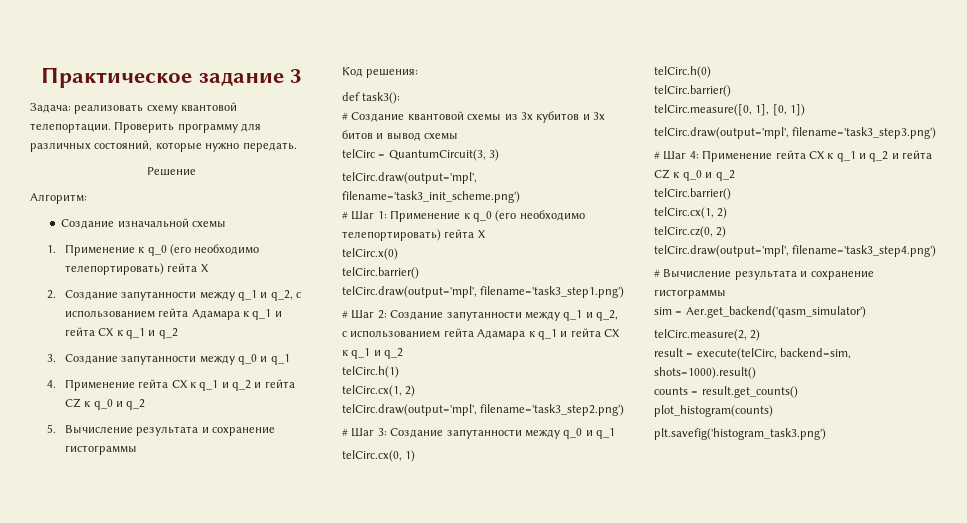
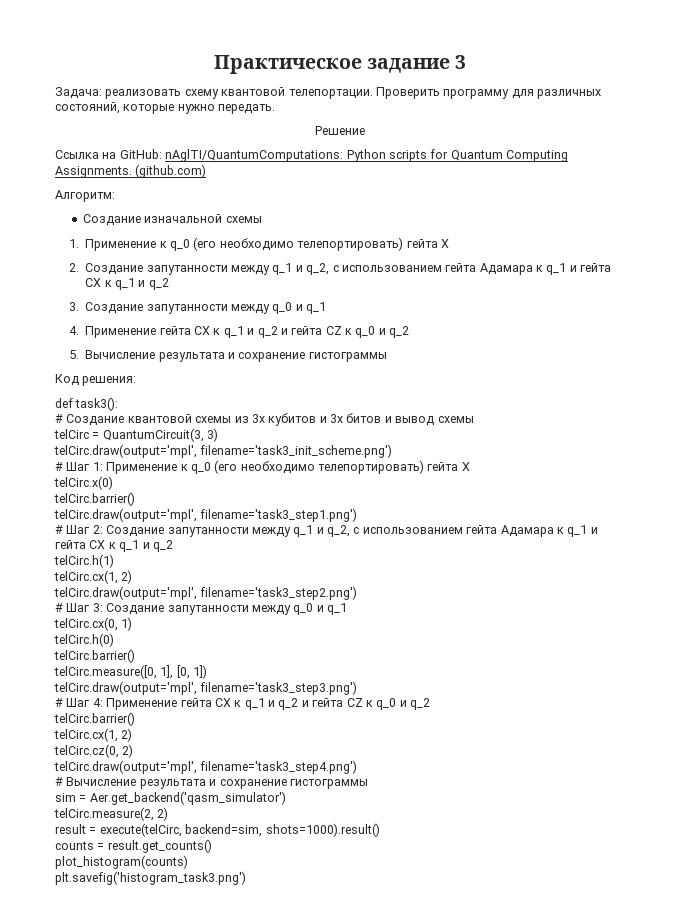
(196, 171) none -> [55,149,568,162] [55,164,207,178] // Ссылка на GitHub: nAglTI/QuantumComputations: Python scripts for Quantum Computing Assignments. (github.com)

